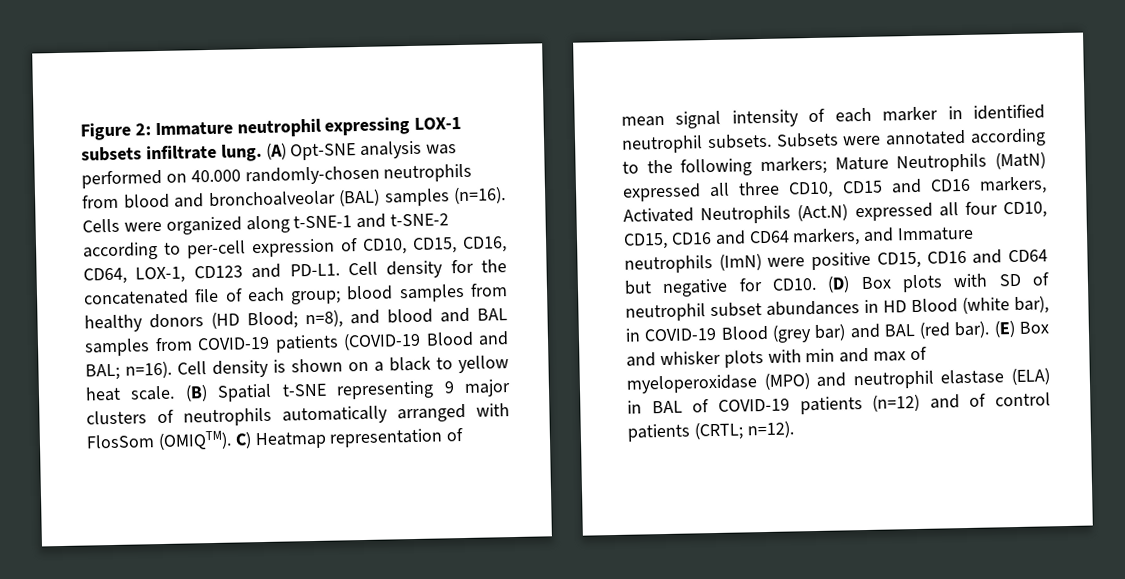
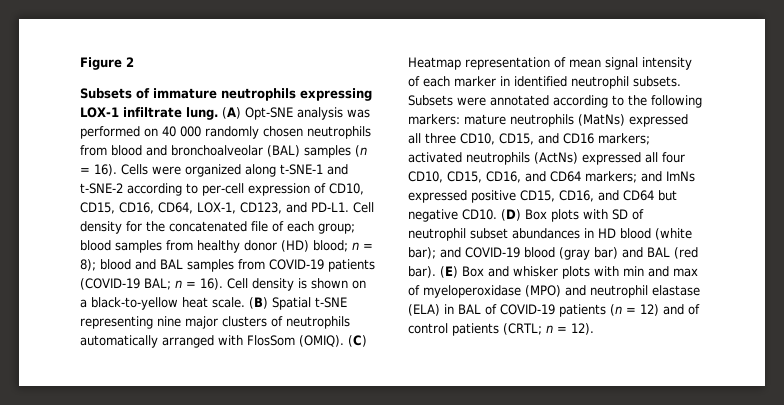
[134,118,321,138] 2: Immature neutrophil -> [126,57,134,67] [80,88,296,101] 2 // Subsets of immature neutrophils
[81,146,142,162] subsets -> (119, 112) none
[190,165,380,186] 40.000 randomly-chosen -> [162,126,303,139] 40 000 randomly chosen
[453,186,506,205] (n=16). -> [355,145,367,157] [80,164,117,176] (n = 16).
[193,265,243,279] CD123 -> [240,202,282,214] CD123,
[149,309,380,330] donors (HD Blood; n=8), and -> [244,240,373,252] [80,259,96,271] donor (HD) blood; n = 8);
[425,331,509,347] [85,360,172,381] Blood and BAL; n=16). -> [144,278,223,290] BAL; n = 16).
[389,355,509,374] black to yellow -> [91,297,178,310] black-to-yellow
[443,381,455,394] 9 -> [157,316,181,327] nine
[157,430,252,451] (OMIQTM). C) -> [299,335,367,347] (OMIQ). (C)
[760,151,1046,176] markers; Mature Neutrophils (MatN) -> [408,114,625,127] markers: mature neutrophils (MatNs)
[841,180,883,194] CD15 -> [499,133,534,145] CD15,
[979,176,1047,195] [623,203,849,225] markers, Activated Neutrophils (Act.N) -> [598,133,650,145] [408,152,578,165] markers; activated neutrophils (ActNs)
[670,226,975,247] [624,253,806,274] CD16 and CD64 markers, and Immature neutrophils (ImN) were -> [486,171,695,183] [408,190,467,203] CD16, and CD64 markers; and ImNs expressed
[926,250,967,264] CD16 -> [559,190,594,202] CD16,
[738,278,763,292] for -> (458, 215) none
[911,295,1049,315] [625,324,812,343] Blood (white bar), in COVID-19 Blood (grey -> [620,228,692,240] [408,247,590,260] blood (white bar); and COVID-19 blood (gray
[872,393,921,412] (n=12) -> [610,304,659,316] (n = 12)
[746,420,794,439] n=12). -> [546,323,594,335] n = 12).

